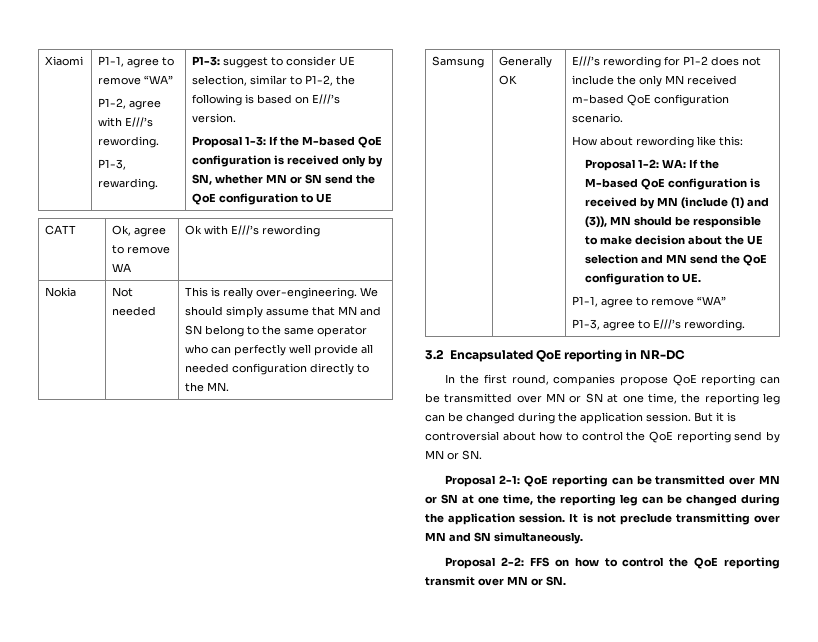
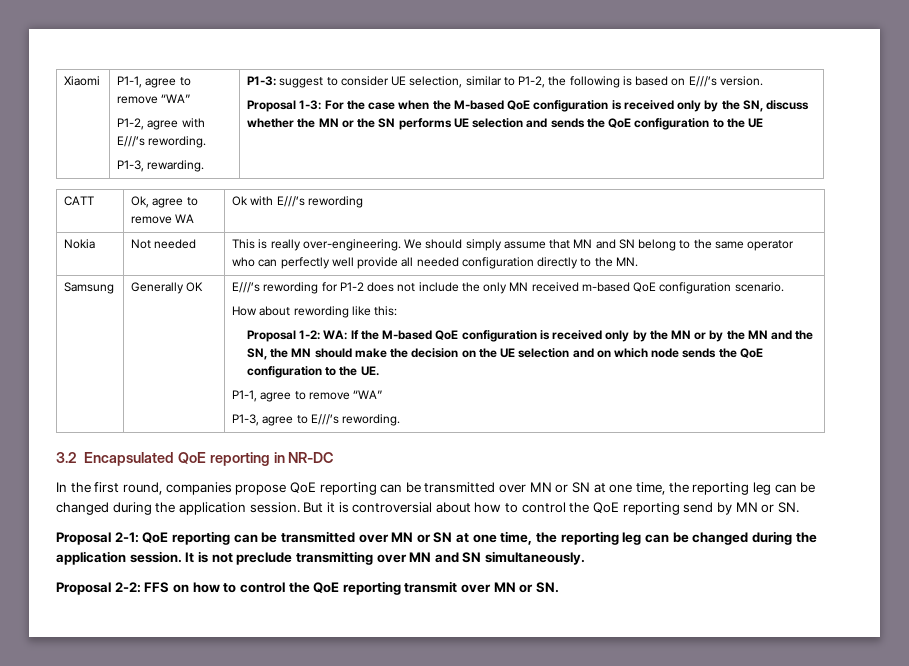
[269,136,383,148] [192,155,384,167] [192,174,376,185] [192,193,315,205] If the M-based QoE configuration is received only by SN, whether MN or SN send the QoE configuration to -> [324,100,810,112] [247,118,745,130] For the case when the M-based QoE configuration is received only by the SN, discuss whether the MN or the SN performs UE selection and sends the QoE configuration to the
[639,197,769,209] [584,216,761,228] [584,235,763,245] [584,254,767,266] [584,273,680,285] by MN (include (1) and (3)), MN should be responsible to make decision about the UE selection and MN send the QoE configuration to -> [605,330,814,342] [246,348,763,360] [246,366,358,378] only by the MN or by the MN and the SN, the MN should make the decision on the UE selection and on which node sends the QoE configuration to the

